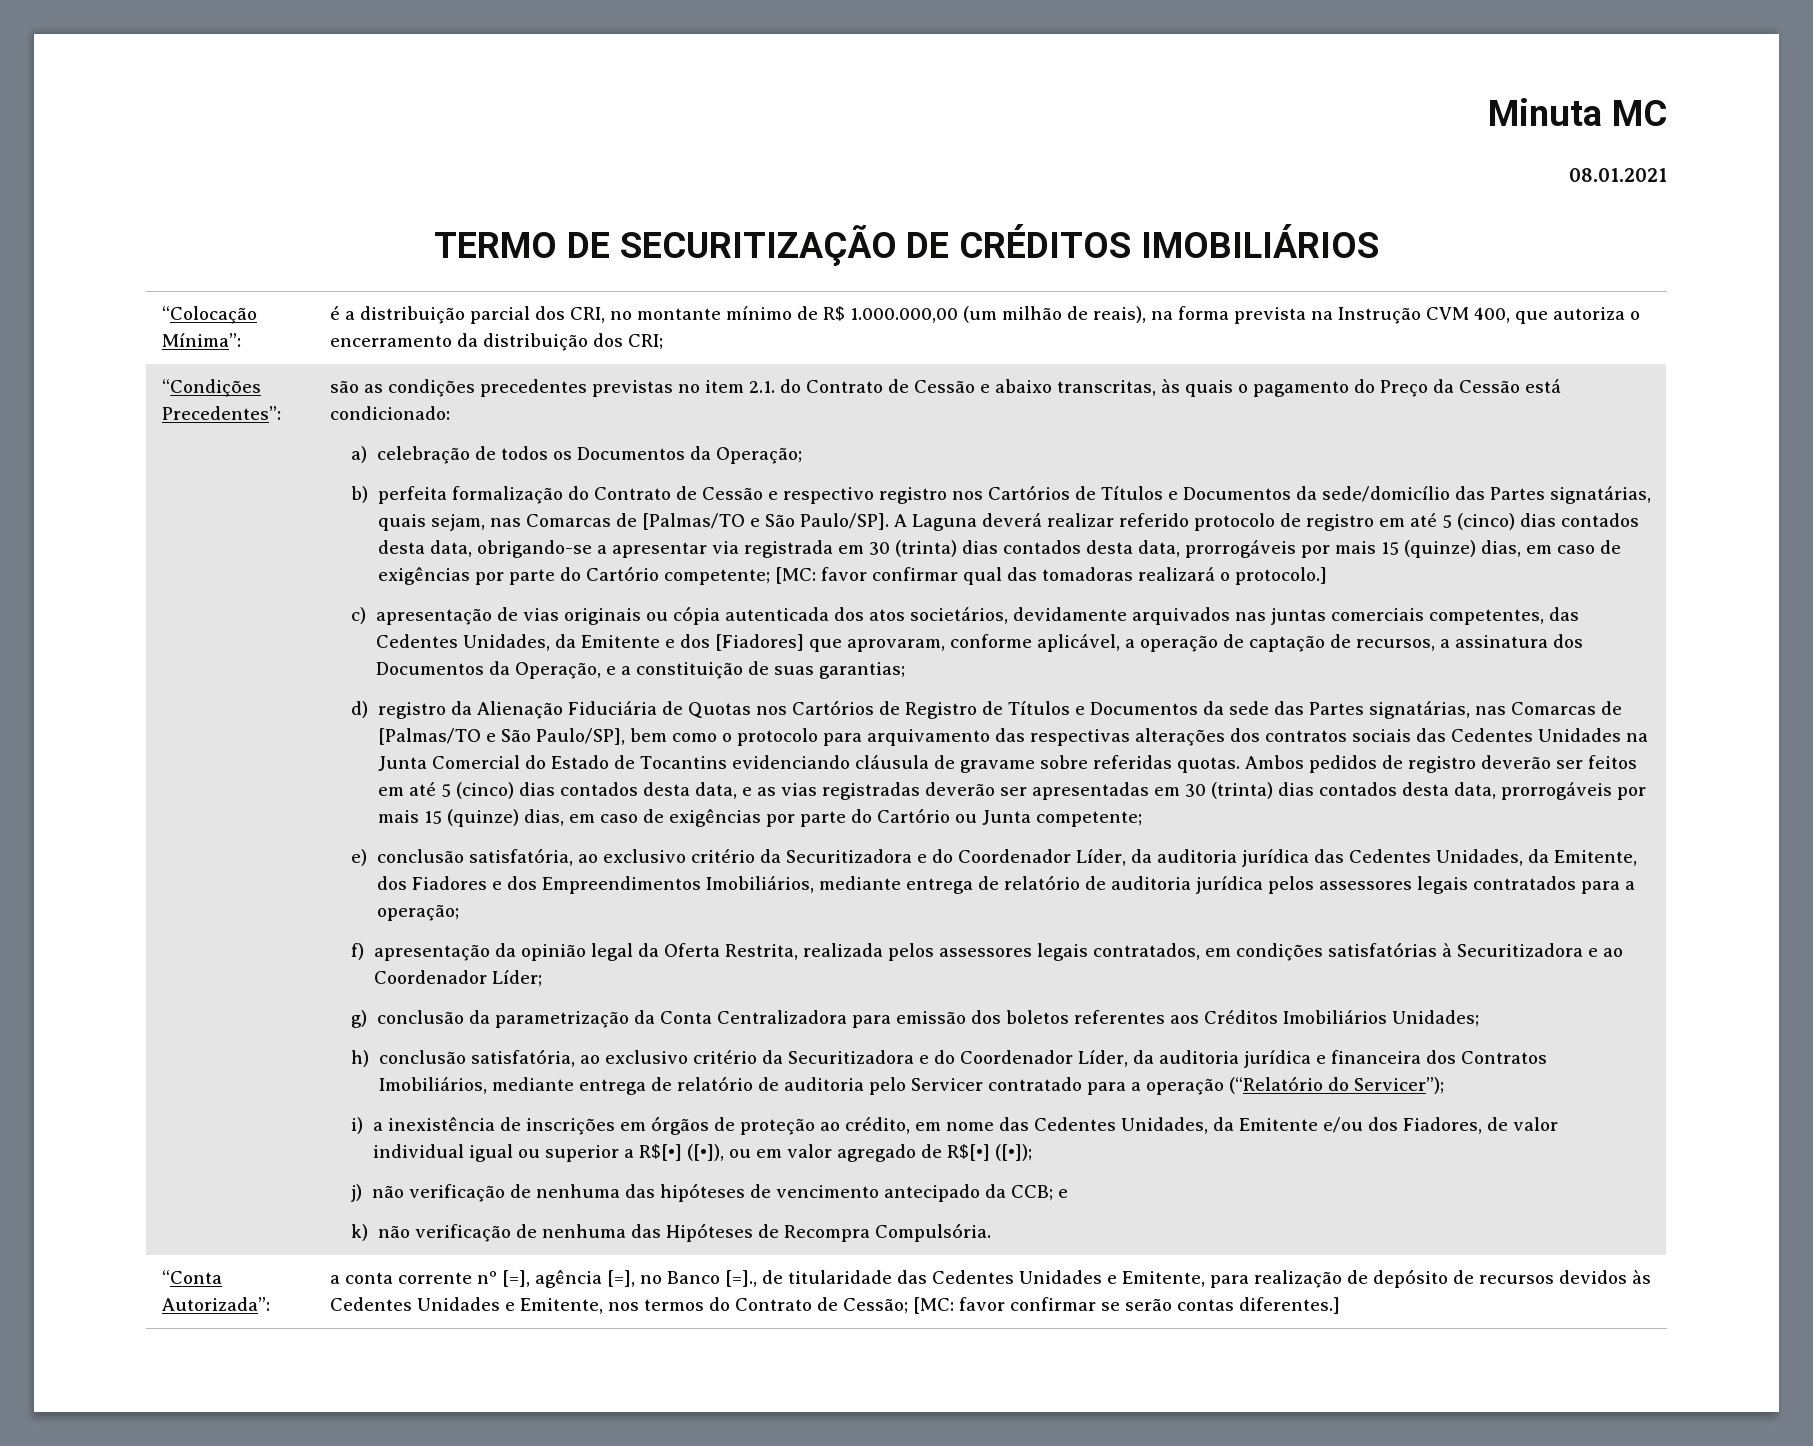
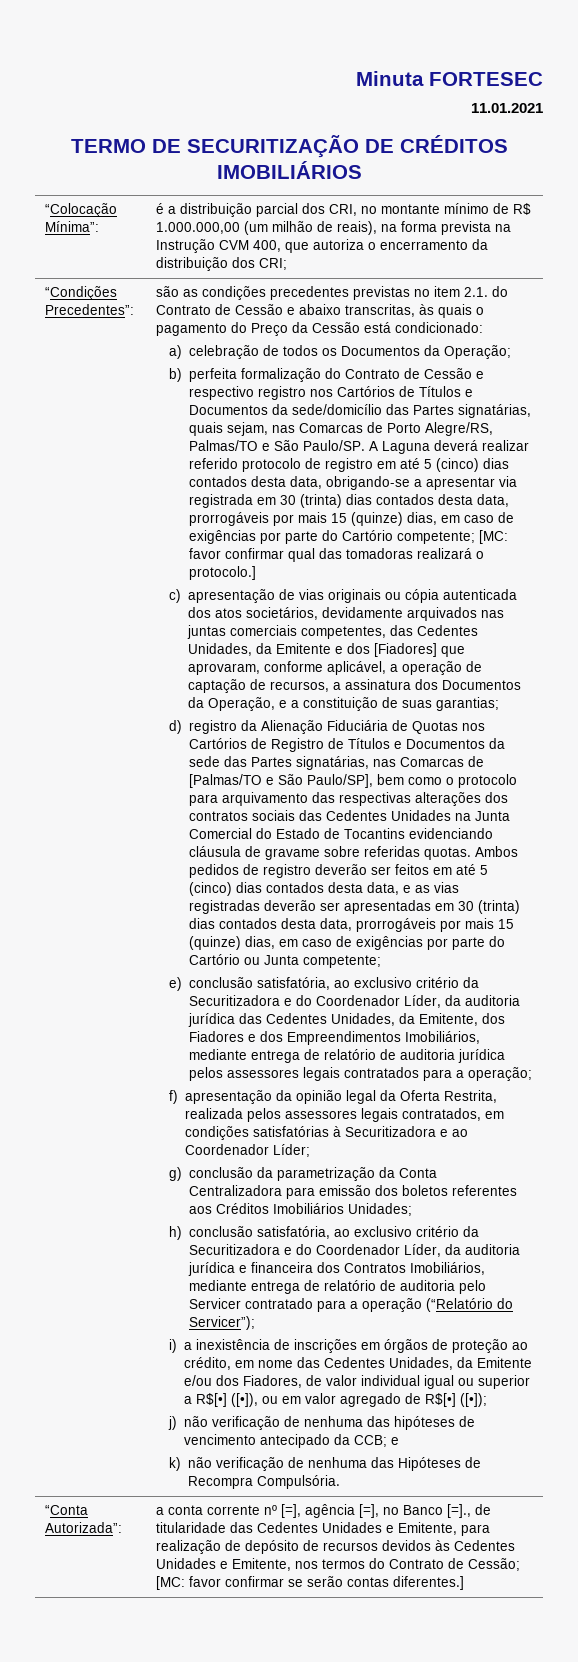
[1612,100,1667,126] [1569,168,1667,182] MC // 08.01.2021 -> [429,72,543,86] [471,103,543,113] FORTESEC // 11.01.2021
[641,513,889,530] [Palmas/TO e São Paulo/SP]. -> [386,422,493,436] [188,440,365,451] Porto Alegre/RS, Palmas/TO e São Paulo/SP.

